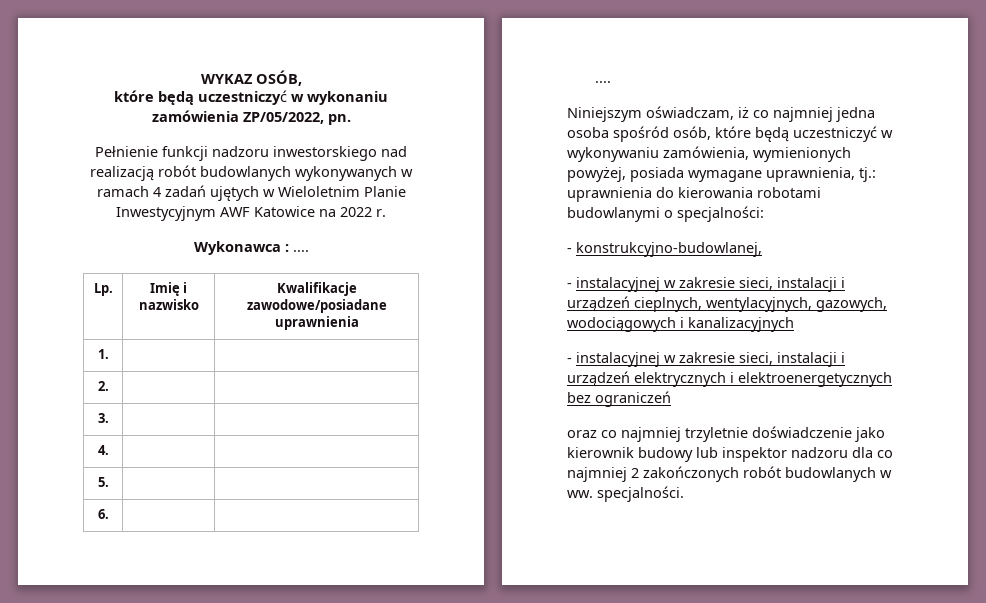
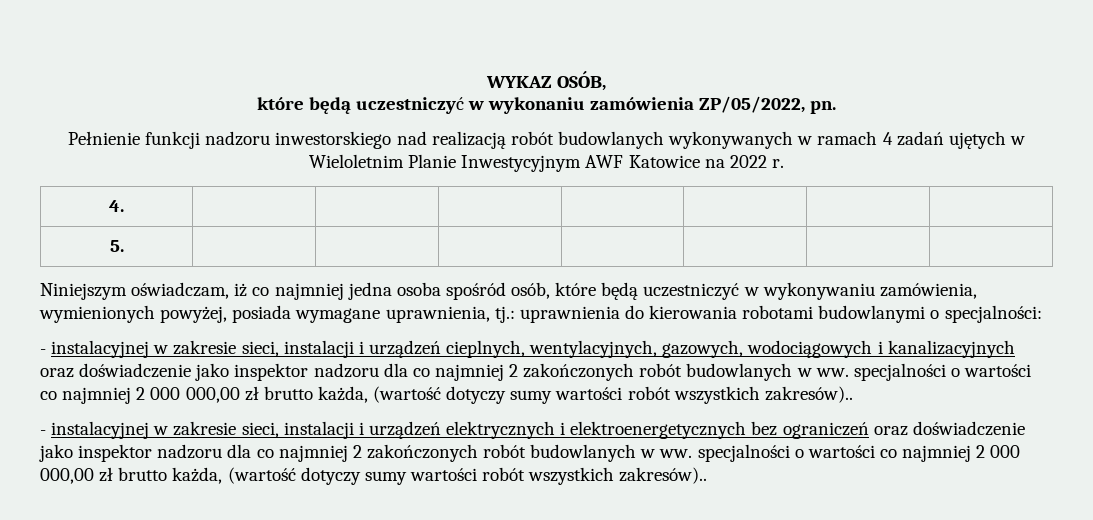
[193,241,309,255] [93,283,113,296] [149,282,188,296] [138,299,199,310] [276,282,357,296] [246,299,387,313] [274,316,359,330] [97,349,109,359] [97,381,109,391] [97,413,109,423] [97,445,109,455] // Wykonawca : .... // Lp. | Imię i nazwisko | Kwalifikacje zawodowe/posiadane uprawnienia // 1. | | // 2. | | // 3. | | // 4. -> [109,200,124,212] // 4. | | | | |
[97,509,109,519] [594,81,611,83] // 6. | | // .... -> (124, 246) | | | | |
[567,242,762,257] // - konstrukcyjno-budowlanej, -> (1042, 314) none
(794, 324) none -> [40,363,1032,381] [40,386,853,404] oraz doświadczenie jako inspektor nadzoru dla co najmniej 2 zakończonych robót budowlanych w ww. specjalności o wartości co najmniej 2 000 000,00 zł brutto każda, (wartość dotyczy sumy wartości robót wszystkich zakresów)..
[567,426,885,442] [567,447,718,462] // oraz co najmniej trzyletnie doświadczenie jako kierownik budowy lub -> [873,421,1025,436] [39,444,73,462] oraz doświadczenie jako
[597,486,684,502] specjalności. -> [697,444,1021,462] [40,467,708,485] specjalności o wartości co najmniej 2 000 000,00 zł brutto każda, (wartość dotyczy sumy wartości robót wszystkich zakresów)..

